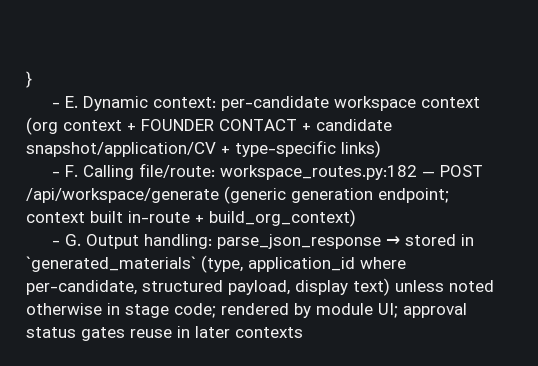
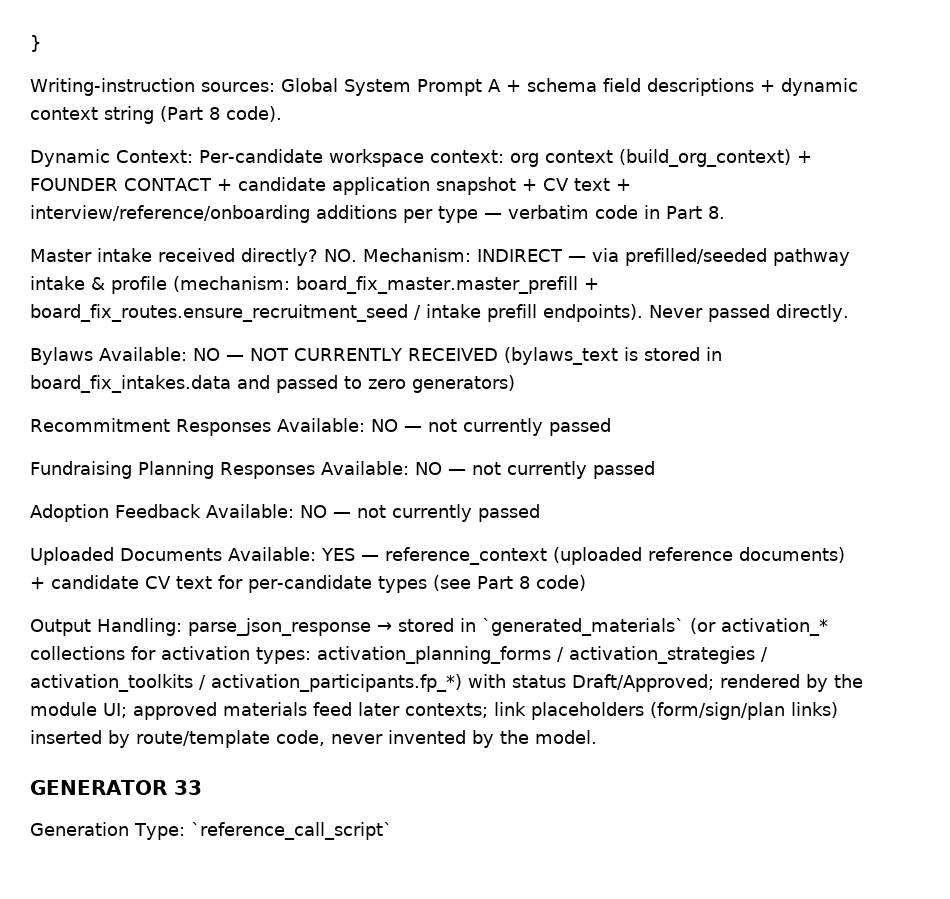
[51,96,480,111] [26,117,122,135] - E. Dynamic context: per-candidate workspace context (org context -> [30,78,858,96] [30,106,282,124] [30,149,791,167] Writing-instruction sources: Global System Prompt A + schema field descriptions + dynamic context string (Part 8 code). // Dynamic Context: Per-candidate workspace context: org context (build_org_context)
[26,140,381,158] [51,163,483,180] [26,186,449,204] [26,209,356,227] [51,234,212,249] snapshot/application/CV + type-specific links) // - F. Calling file/route: workspace_routes.py:182 — POST /api/workspace/generate (generic generation endpoint; context built in-route + build_org_context) // - G. Output handling: -> [331,177,631,195] [30,205,725,223] [30,248,850,266] [30,276,599,294] [30,304,849,322] [30,347,722,365] [30,375,515,393] [30,418,611,436] [30,461,655,479] [30,504,540,522] [30,547,845,565] [30,575,586,593] [30,618,182,636] application snapshot + CV text + interview/reference/onboarding additions per type — verbatim code in Part 8. // Master intake received directly? NO. Mechanism: INDIRECT — via prefilled/seeded pathway intake & profile (mechanism: board_fix_master.master_prefill + board_fix_routes.ensure_recruitment_seed / intake prefill endpoints). Never passed directly. // Bylaws Available: NO — NOT CURRENTLY RECEIVED (bylaws_text is stored in board_fix_intakes.data and passed to zero generators) // Recommitment Responses Available: NO — not currently passed // Fundraising Planning Responses Available: NO — not currently passed // Adoption Feedback Available: NO — not currently passed // Uploaded Documents Available: YES — reference_context (uploaded reference documents) + candidate CV text for per-candidate types (see Part 8 code) // Output Handling:
[201,255,406,273] [26,278,494,296] [26,303,216,318] (type, application_id where per-candidate, structured payload, display text) unless noted otherwise in stage code; -> [690,618,828,636] [30,646,768,664] [30,674,714,692] (or activation_* collections for activation types: activation_planning_forms / activation_strategies / activation_toolkits / activation_participants.fp_*) with status Draft/Approved;
(311, 310) none -> [834,674,863,688] the
[403,303,467,318] [26,326,303,341] approval status gates reuse in later contexts -> [133,702,838,720] [30,730,597,748] [30,780,202,795] [30,822,392,840] approved materials feed later contexts; link placeholders (form/sign/plan links) inserted by route/template code, never invented by the model. // GENERATOR 33 // Generation Type: `reference_call_script`

